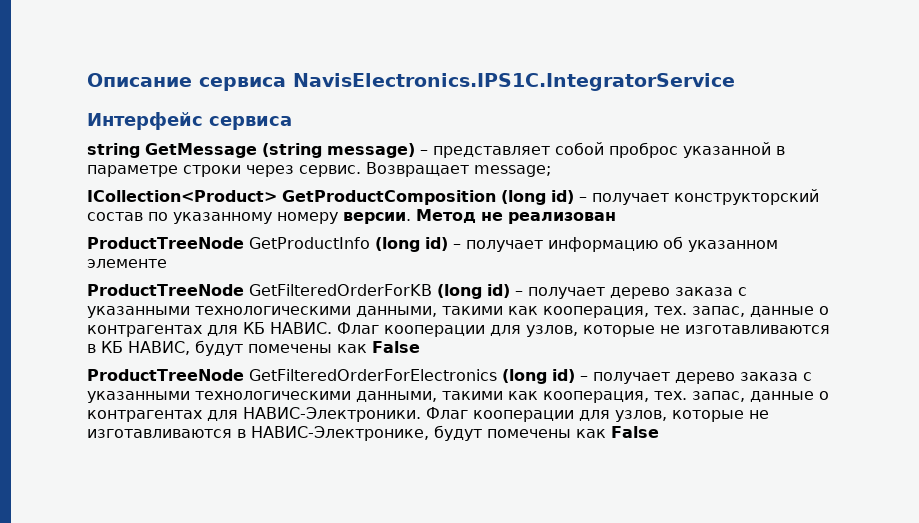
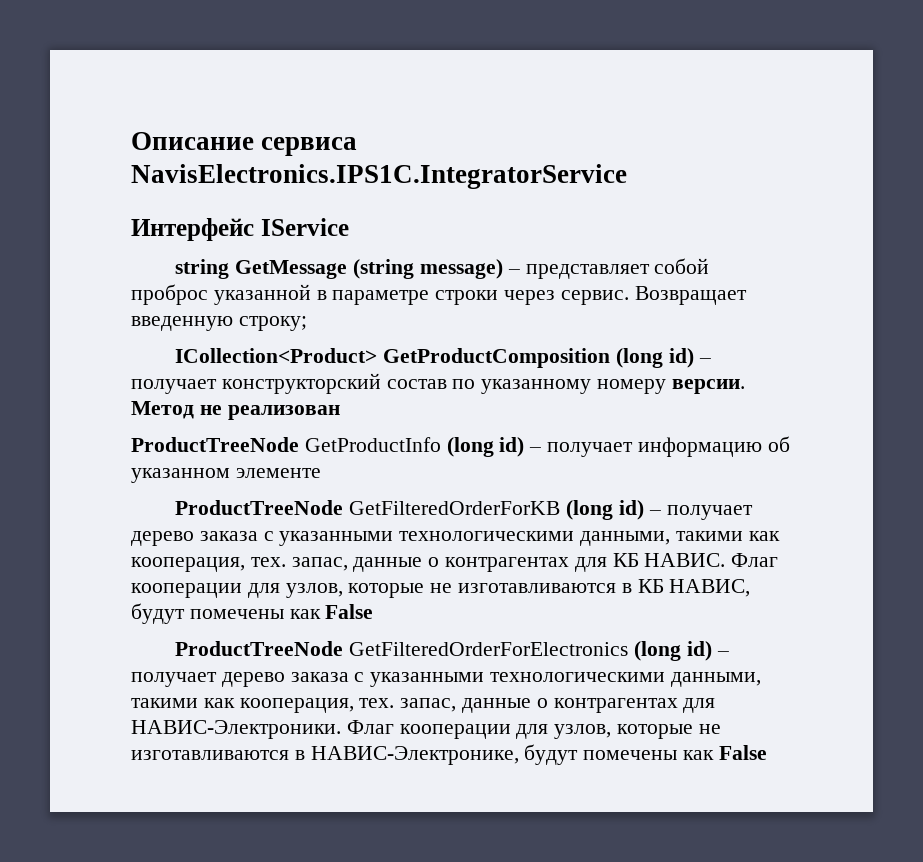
[209,116,292,130] сервиса -> [260,218,349,236] IService
[474,165,551,177] message; -> [131,316,307,331] введенную строку;

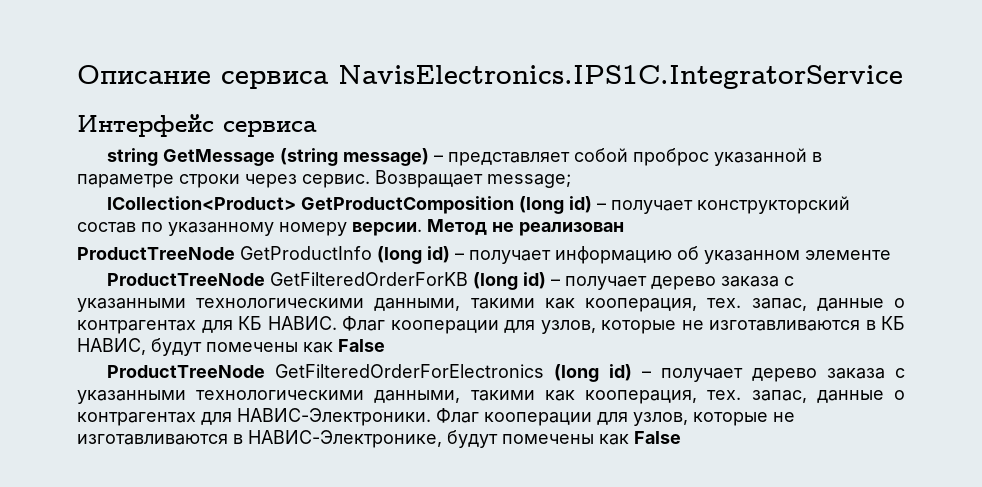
[260,218,349,236] IService -> [223,121,317,137] сервиса
[131,316,307,331] введенную строку; -> [487,174,571,188] message;

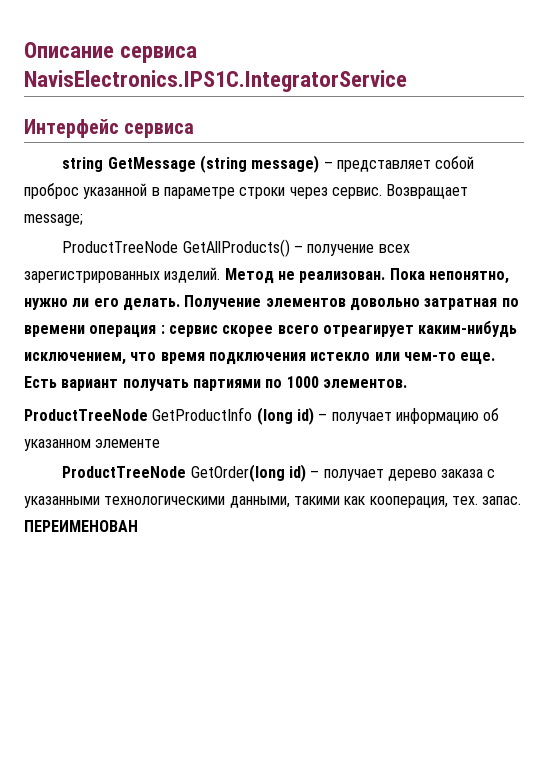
[107,196,851,214] [77,219,624,236] ICollection<Product> GetProductComposition (long id) – получает конструкторский состав по указанному номеру версии. Метод не реализован -> [62,239,410,257] [24,267,509,284] [24,295,519,311] [24,321,518,338] [24,352,496,365] [24,376,407,391] ProductTreeNode GetAllProducts() – получение всех зарегистрированных изделий. Метод не реализован. Пока непонятно, нужно ли его делать. Получение элементов довольно затратная по времени операция : сервис скорее всего отреагирует каким-нибудь исключением, что время подключения истекло или чем-то еще. Есть вариант получать партиями по 1000 элементов.
[270,272,519,290] GetFilteredOrderForKB (long -> [190,464,285,482] GetOrder(long
[751,298,905,311] [77,316,905,334] [77,338,385,356] [107,364,905,382] [77,390,905,404] [77,408,795,426] [77,430,681,448] запас, данные о контрагентах для КБ НАВИС. Флаг кооперации для узлов, которые не изготавливаются в КБ НАВИС, будут помечены как False // ProductTreeNode GetFilteredOrderForElectronics (long id) – получает дерево заказа с указанными технологическими данными, такими как кооперация, тех. запас, данные о контрагентах для НАВИС-Электроники. Флаг кооперации для узлов, которые не изготавливаются в НАВИС-Электронике, будут помечены как False -> [482,496,522,505] [24,520,138,532] запас. ПЕРЕИМЕНОВАН

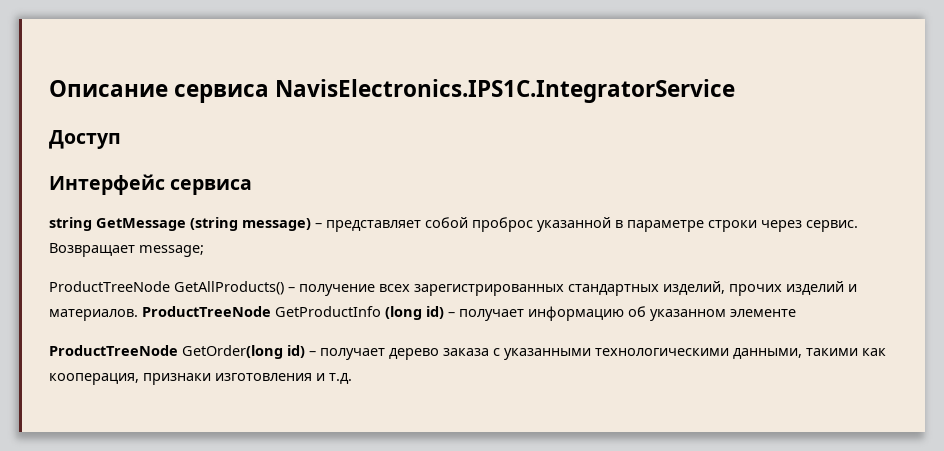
(407, 81) none -> [49,130,121,149] // Доступ
[164,267,509,284] [24,295,519,311] [24,321,518,338] [24,352,496,365] [24,376,407,391] изделий. Метод не реализован. Пока непонятно, нужно ли его делать. Получение элементов довольно затратная по времени операция : сервис скорее всего отреагирует каким-нибудь исключением, что время подключения истекло или чем-то еще. Есть вариант получать партиями по 1000 элементов. // -> [568,281,857,296] [49,309,138,321] стандартных изделий, прочих изделий и материалов.
[451,496,522,505] [24,520,138,532] тех. запас. ПЕРЕИМЕНОВАН -> [143,373,352,385] признаки изготовления и т.д.

